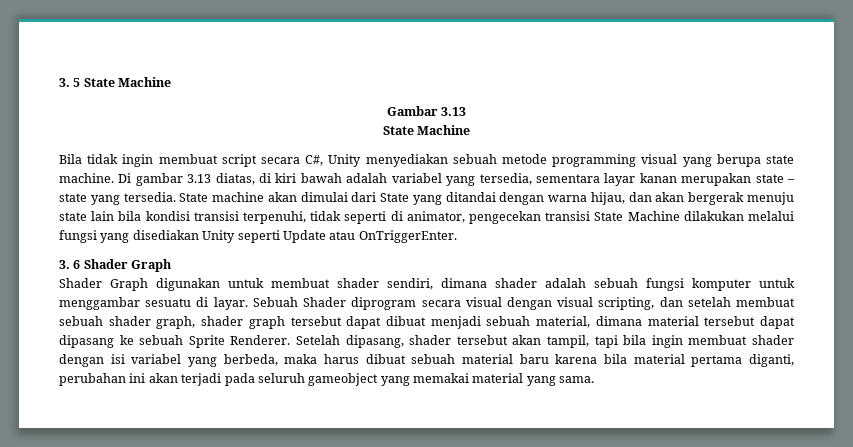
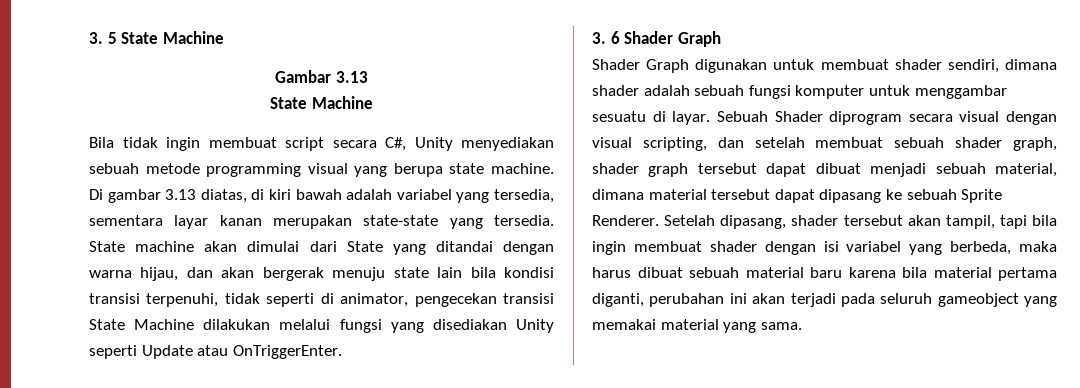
[755,174,795,183] [59,193,87,202] state – state -> [363,215,439,226] state-state

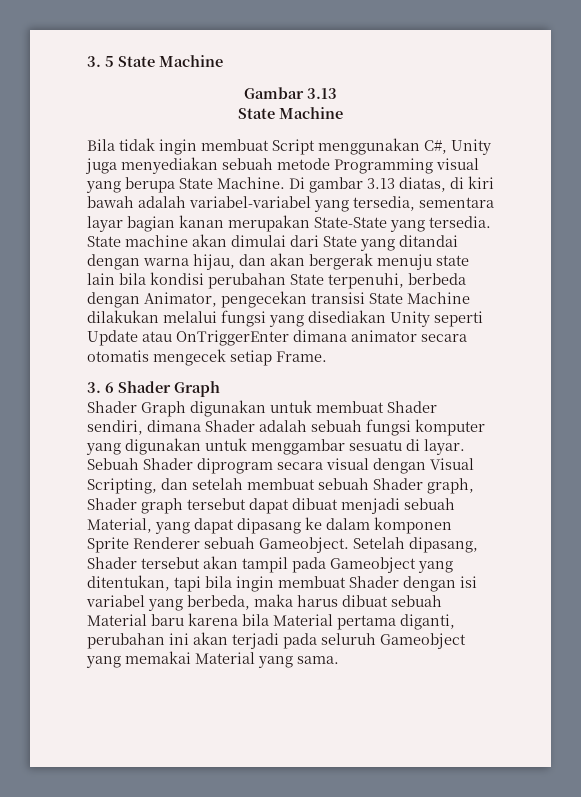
[285,137,377,151] script secara -> [272,138,420,155] Script menggunakan
(453, 144) none -> [85,158,117,174] juga
[206,163,302,177] programming -> [334,158,433,174] Programming
[449,163,554,174] state machine. -> [179,177,285,189] State Machine.
[396,189,452,200] variabel -> [189,196,311,208] variabel-variabel
(209, 222) none -> [127,216,175,232] bagian
[363,215,439,226] state-state -> [314,217,387,228] State-State
[89,293,409,307] transisi terpenuhi, tidak seperti di animator, -> [208,273,466,289] [87,292,217,308] perubahan State terpenuhi, berbeda dengan Animator,
[232,345,342,359] OnTriggerEnter. -> [176,330,467,346] [87,349,327,366] OnTriggerEnter dimana animator secara otomatis mengecek setiap Frame.
[894,59,942,70] shader -> [387,401,437,413] Shader
[592,85,639,96] shader -> [205,420,255,432] Shader
(865, 92) none -> [86,438,201,455] yang digunakan
[592,137,707,151] visual scripting, -> [430,458,474,470] [87,478,157,494] Visual Scripting,
[955,137,1057,151] [592,163,639,174] shader graph, shader -> [373,478,474,494] [87,498,137,510] Shader graph, Shader
[995,163,1057,177] [592,189,1003,203] [592,215,659,226] material, dimana material tersebut dapat dipasang ke sebuah Sprite Renderer. -> [87,517,452,534] [87,537,349,553] Material, yang dapat dipasang ke dalam komponen Sprite Renderer sebuah Gameobject.
[791,215,839,226] shader -> [87,557,137,569] Shader
[945,215,995,229] tampil, -> [242,557,453,573] [87,575,170,591] tampil pada Gameobject yang ditentukan,
[709,241,757,252] shader -> [349,576,399,588] Shader
[745,267,804,278] material -> [87,614,147,626] Material
[933,267,992,278] material -> [273,614,333,626] Material
[937,293,1019,307] gameobject -> [380,633,466,649] Gameobject
[660,319,719,330] material -> [195,652,255,664] Material

